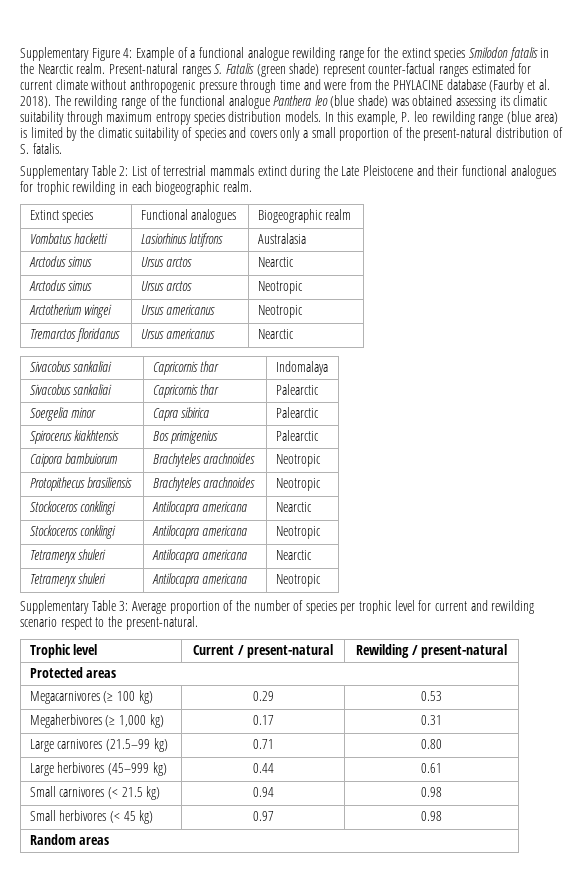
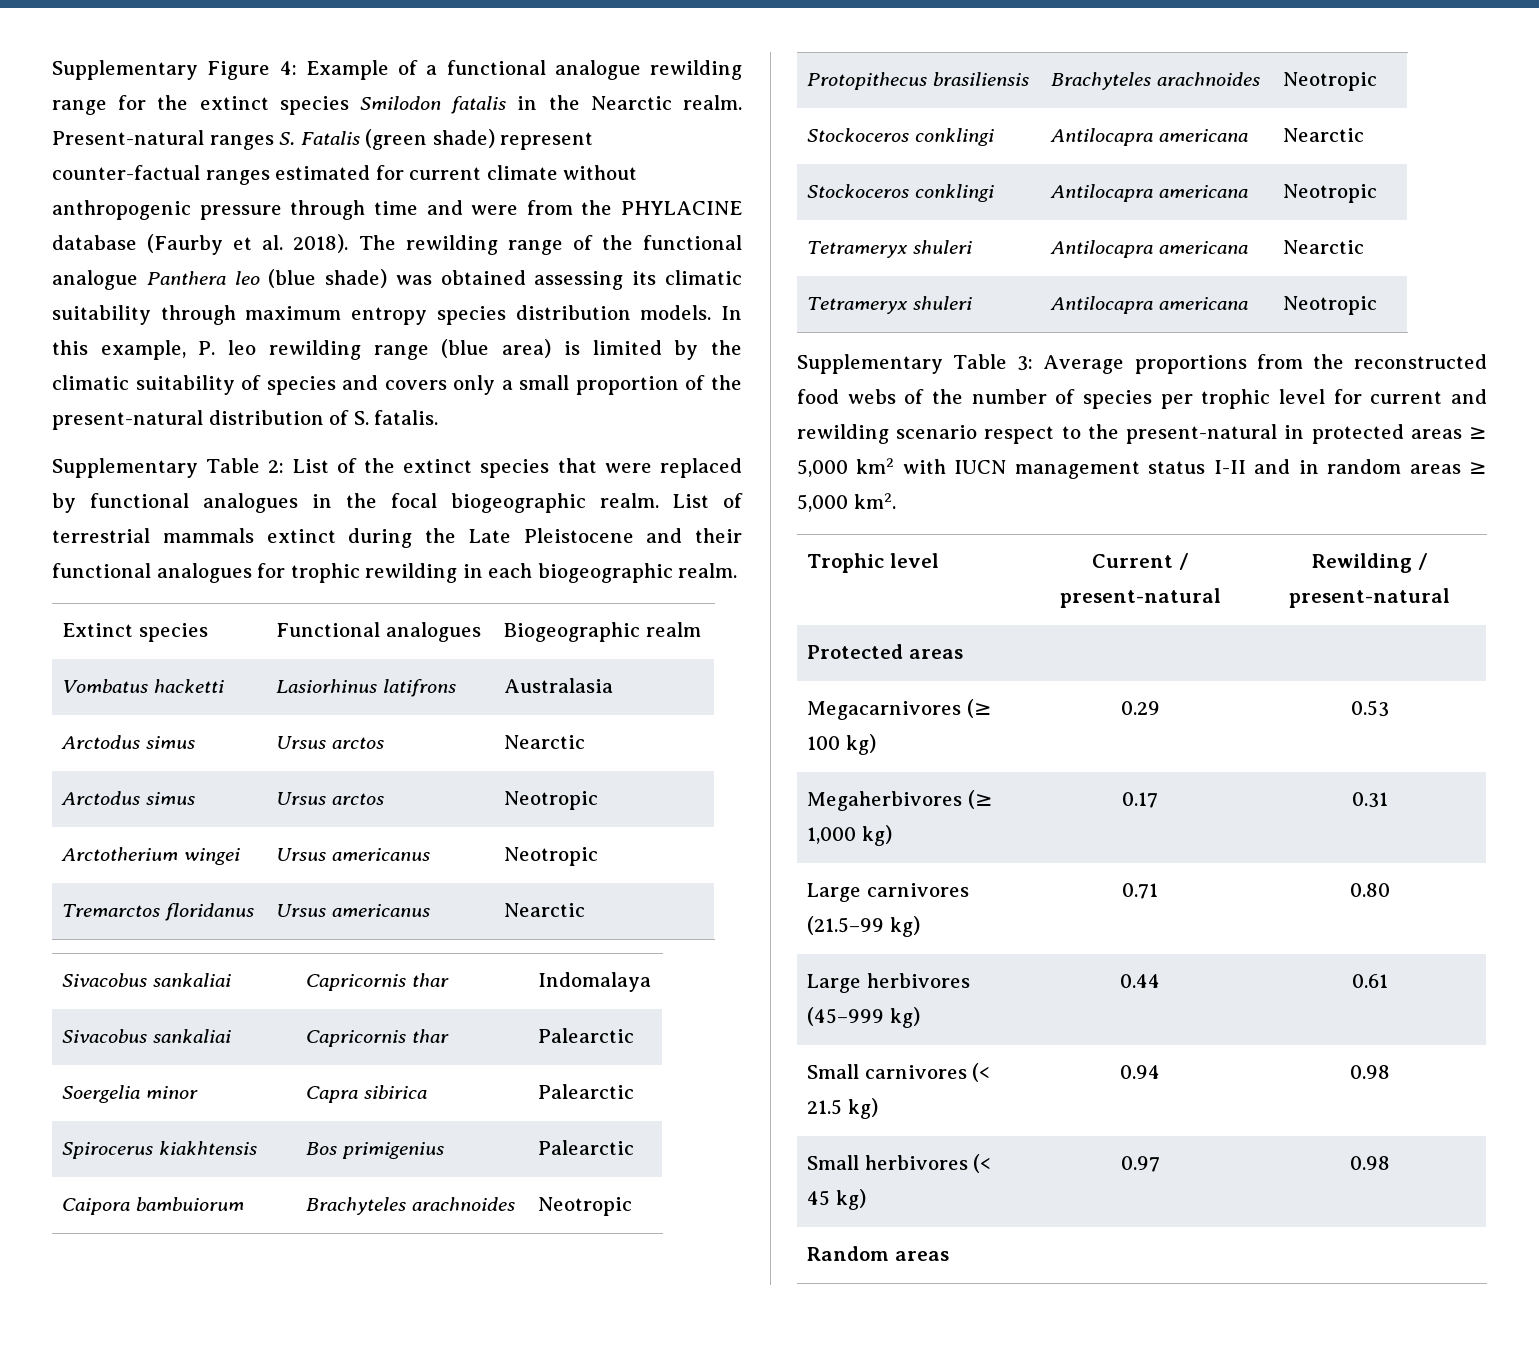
(161, 170) none -> [363,458,743,478] [52,493,743,513] the extinct species that were replaced by functional analogues in the focal biogeographic realm. List of
[169,601,220,614] proportion -> [1134,354,1487,374] [797,389,896,404] proportions from the reconstructed food webs
[125,616,198,630] present-natural. -> [1126,424,1487,444] [797,458,1487,479] [797,493,896,512] present-natural in protected areas ≥ 5,000 km2 with IUCN management status I-II and in random areas ≥ 5,000 km2.

